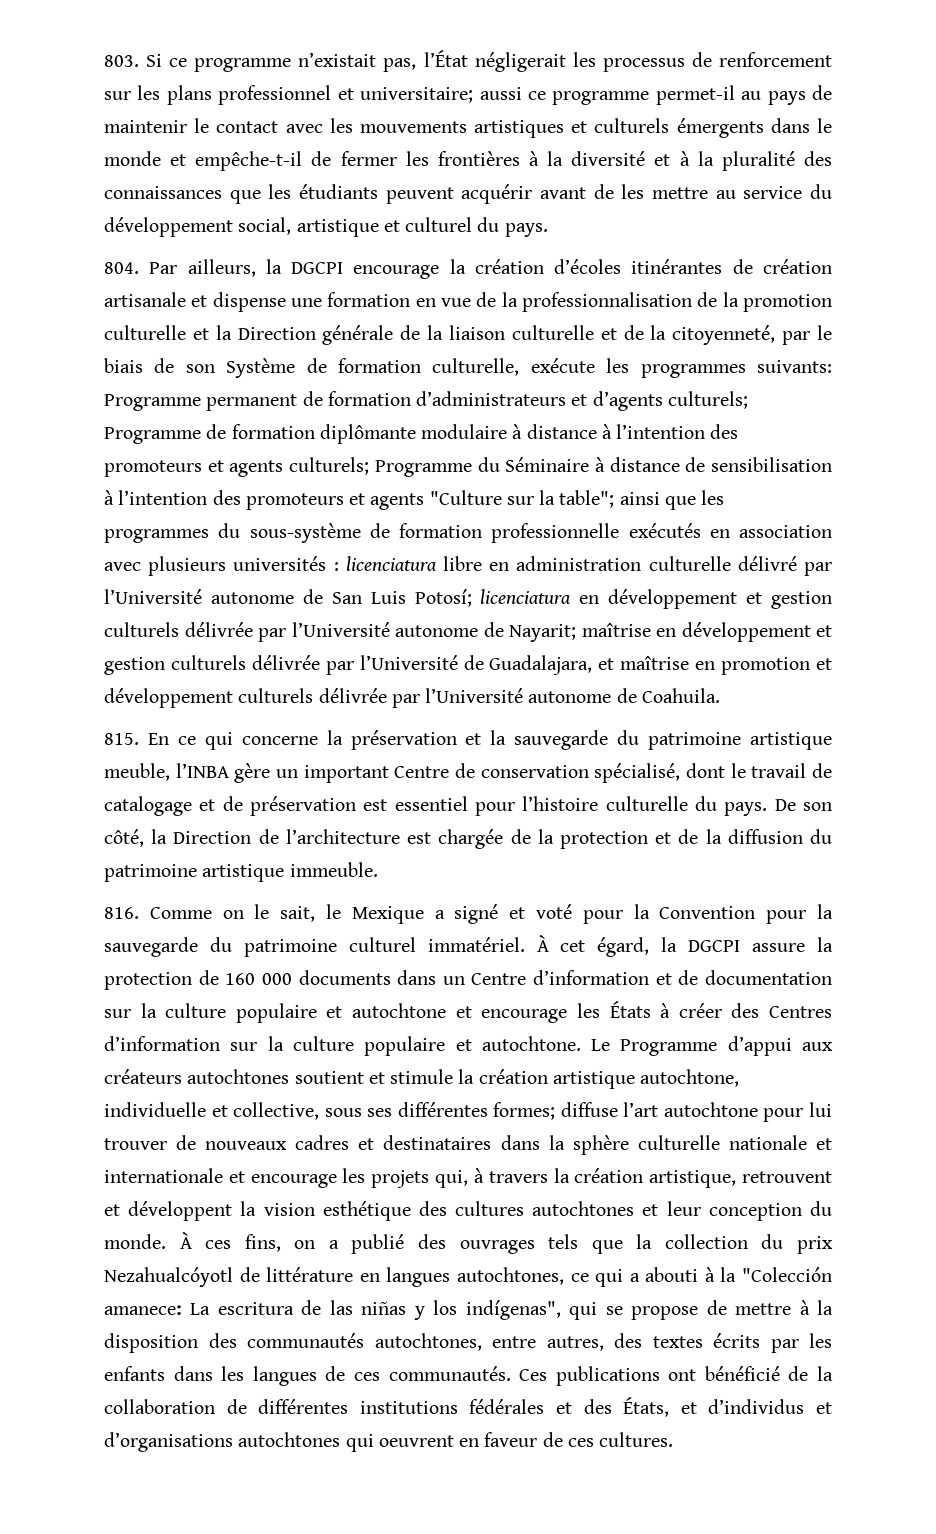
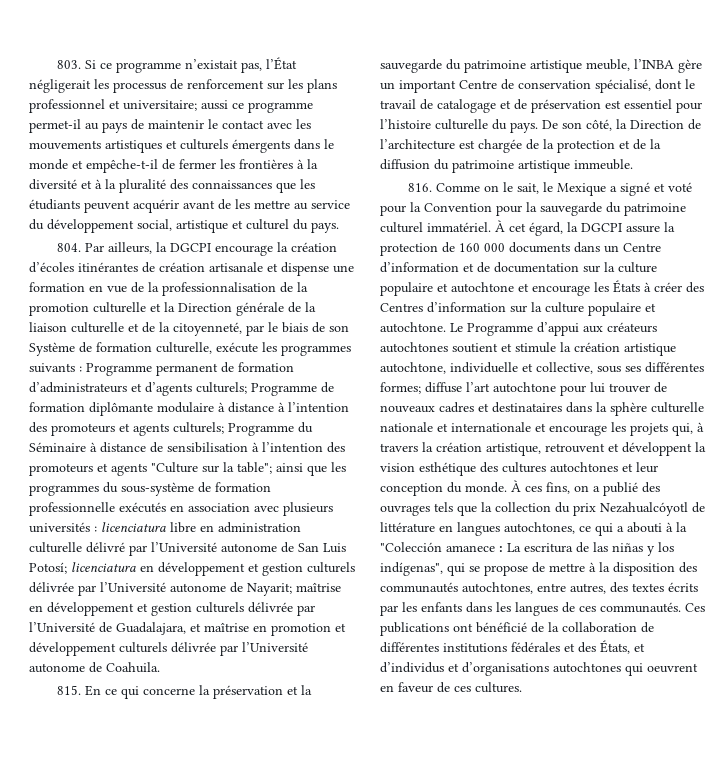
[756,360,832,373] suivants: -> [29,363,82,373] suivants :
[104,1305,182,1315] amanece: -> [446,545,503,552] amanece :

